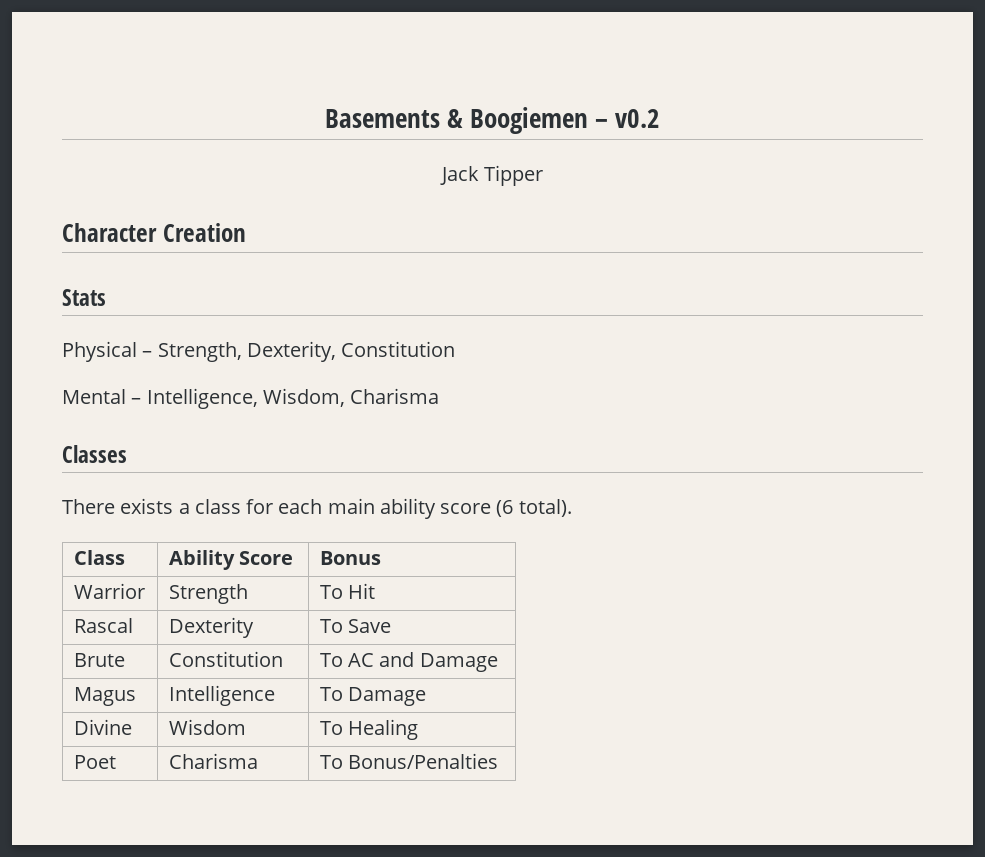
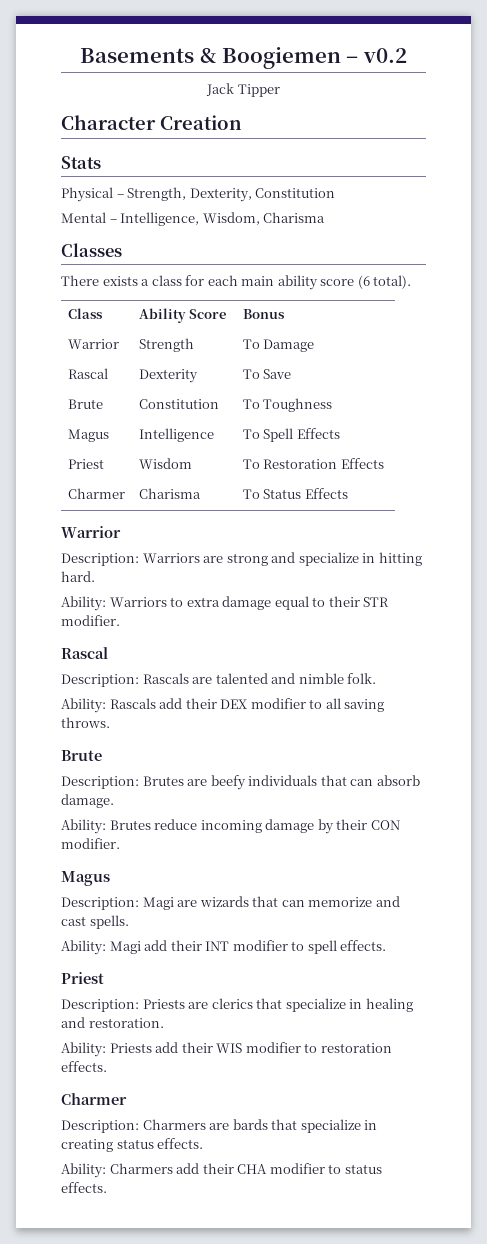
[348,583,376,599] Hit -> [263,339,315,352] Damage
[348,652,498,672] AC and Damage -> [263,398,333,412] Toughness
[348,687,427,706] [73,719,132,735] Damage // Divine -> [263,428,340,442] [67,459,104,469] Spell Effects // Priest
[348,719,419,740] [73,755,116,769] Healing // Poet -> [263,458,384,469] [67,488,125,499] Restoration Effects // Charmer
[348,753,499,769] Bonus/Penalties -> [263,488,348,499] [61,526,121,538] [61,552,422,566] [61,571,95,582] [61,596,390,611] [61,615,120,626] [61,647,108,659] [61,673,377,687] [61,698,385,713] [61,717,110,728] [61,750,102,761] [61,775,420,790] [61,794,114,808] [61,819,400,834] [61,838,120,849] [61,871,110,886] [61,896,400,910] [61,915,129,929] [61,940,387,955] [61,972,104,984] [61,998,413,1012] [61,1017,164,1028] [61,1042,392,1057] [61,1061,107,1072] [61,1093,127,1105] [61,1119,378,1133] [61,1138,204,1152] [61,1163,382,1178] [61,1182,107,1193] Status Effects // Warrior // Description: Warriors are strong and specialize in hitting hard. // Ability: Warriors to extra damage equal to their STR modifier. // Rascal // Description: Rascals are talented and nimble folk. // Ability: Rascals add their DEX modifier to all saving throws. // Brute // Description: Brutes are beefy individuals that can absorb damage. // Ability: Brutes reduce incoming damage by their CON modifier. // Magus // Description: Magi are wizards that can memorize and cast spells. // Ability: Magi add their INT modifier to spell effects. // Priest // Description: Priests are clerics that specialize in healing and restoration. // Ability: Priests add their WIS modifier to restoration effects. // Charmer // Description: Charmers are bards that specialize in creating status effects. // Ability: Charmers add their CHA modifier to status effects.

